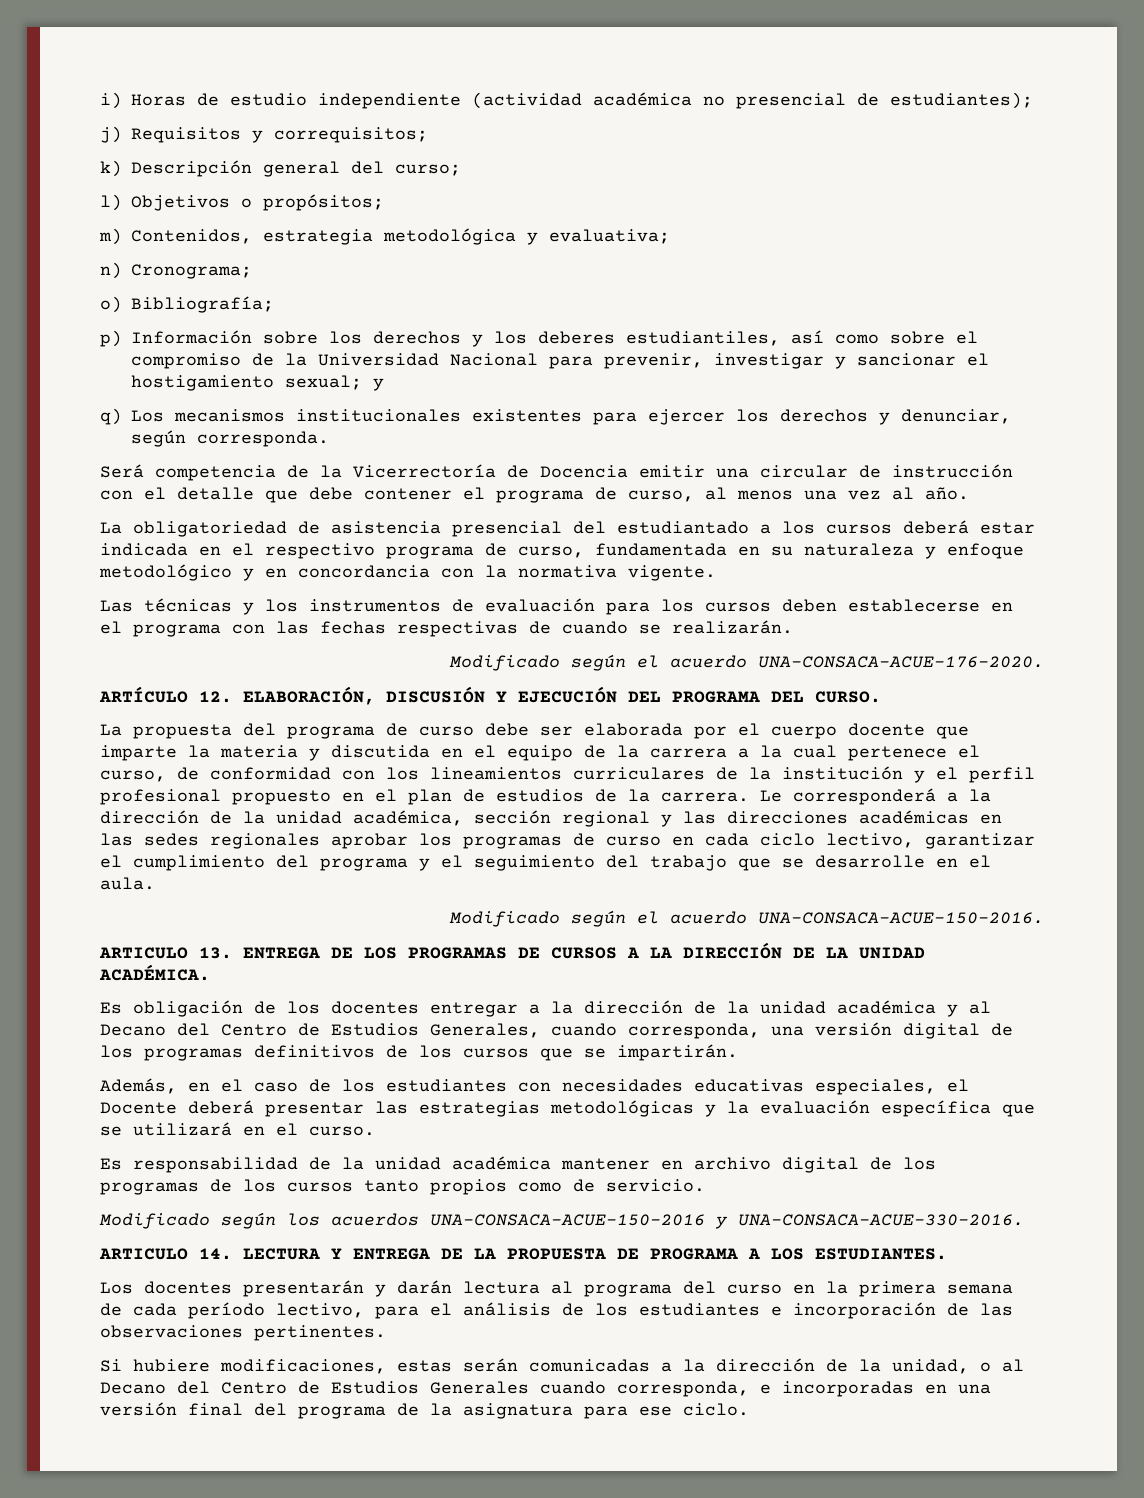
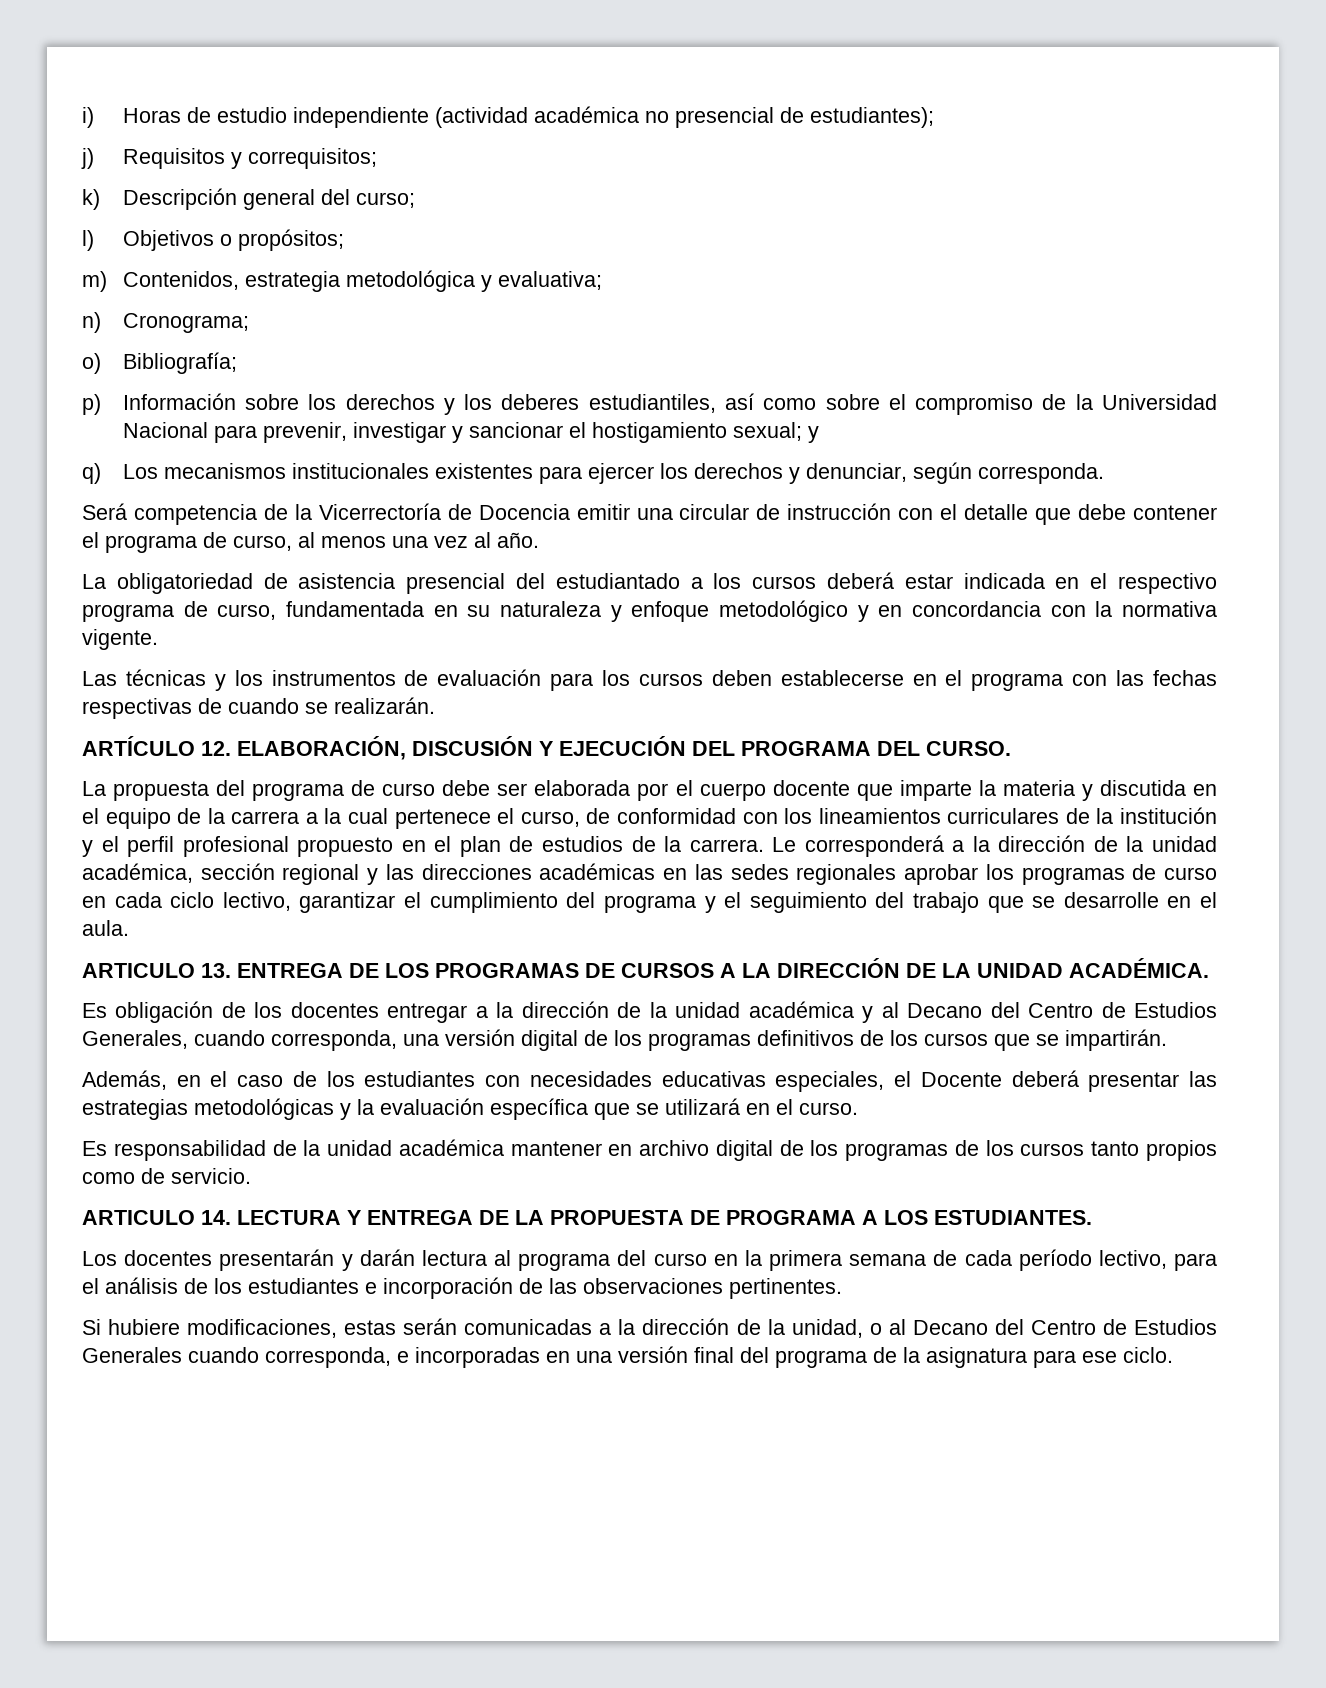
[449,654,1044,671] // Modificado según el acuerdo UNA-CONSACA-ACUE-176-2020. -> (435, 705) none
[449,910,1044,927] // Modificado según el acuerdo UNA-CONSACA-ACUE-150-2016. -> (129, 928) none
[99,1212,1024,1229] // Modificado según los acuerdos UNA-CONSACA-ACUE-150-2016 y UNA-CONSACA-ACUE-330-2016. -> (251, 1176) none

